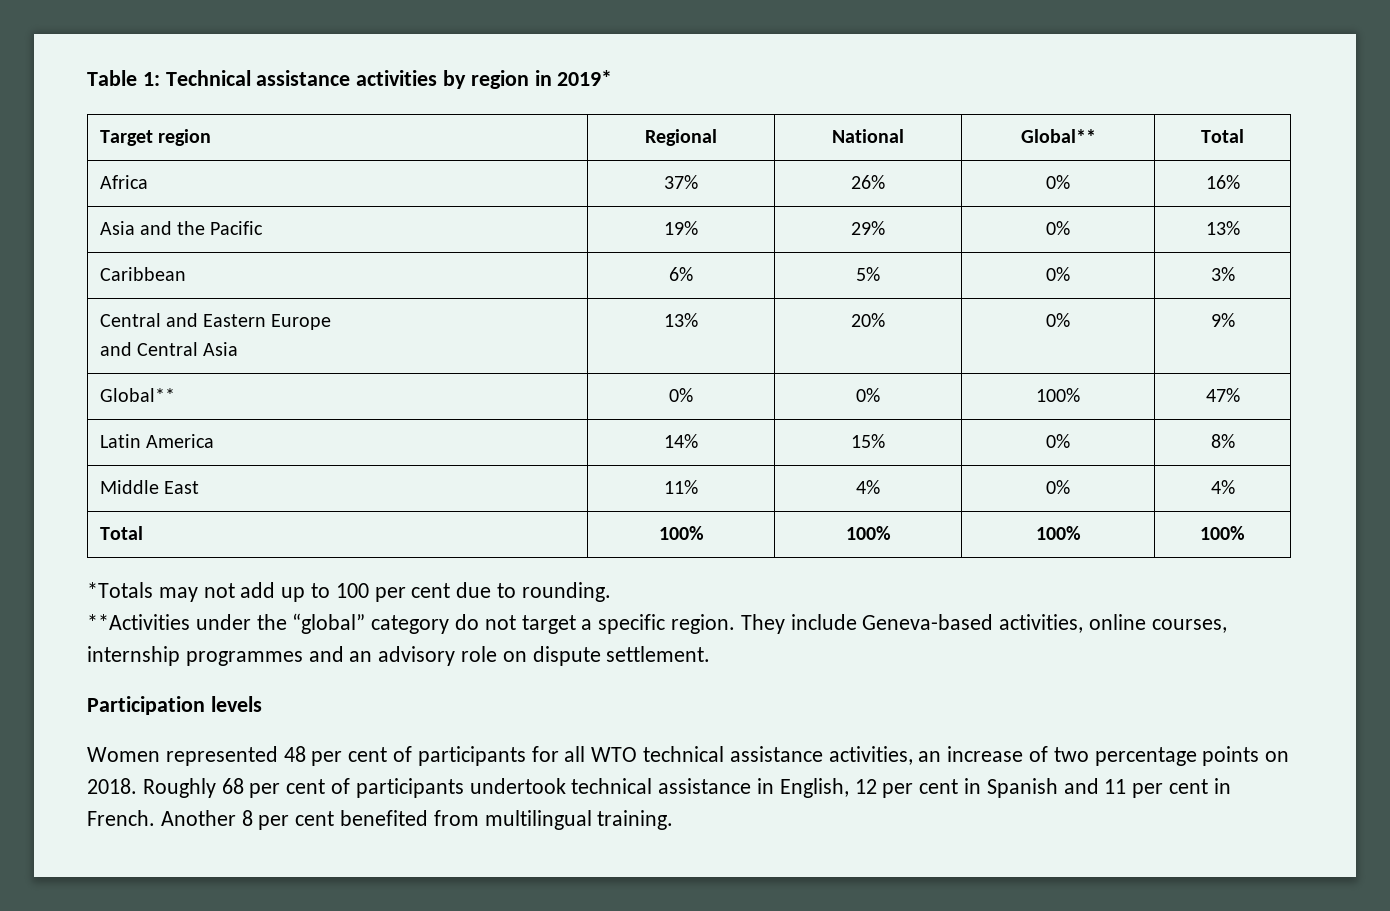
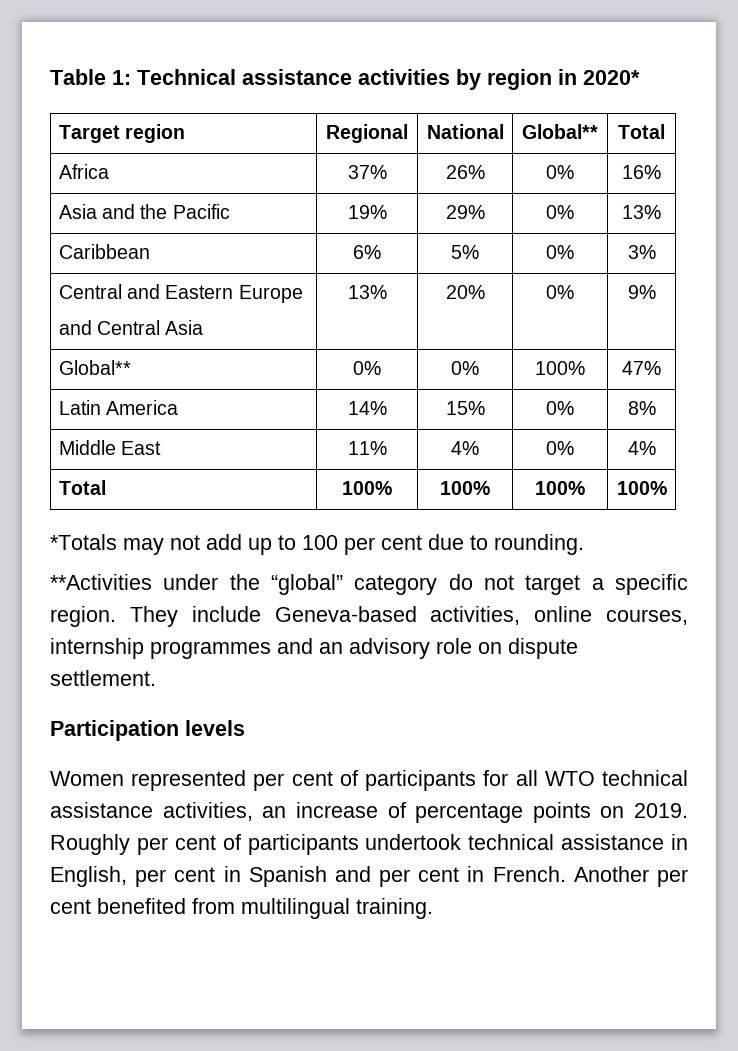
[557,70,613,86] 2019* -> [583,70,640,85] 2020*
[283,746,306,762] 48 -> (247, 780) none
[1053,747,1089,762] two -> (406, 810) none
[87,778,244,798] 2018. Roughly 68 -> [634,803,688,818] [50,834,130,855] 2019. Roughly
[854,779,877,794] 12 -> (127, 876) none
[1104,779,1127,794] 11 -> (371, 874) none
[241,810,253,826] 8 -> (649, 874) none

